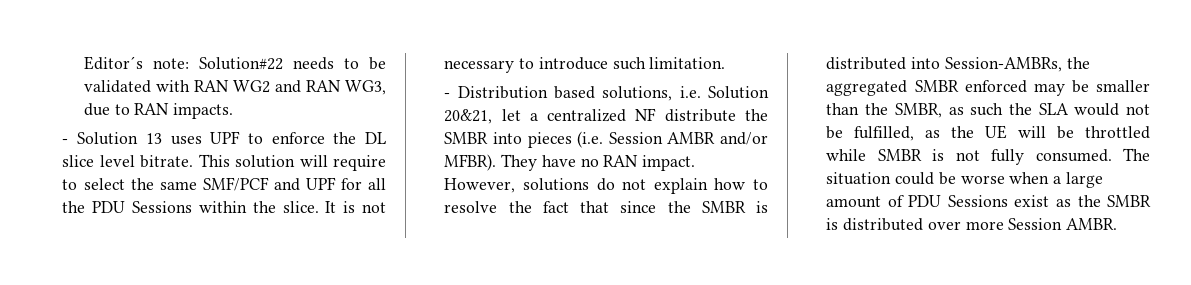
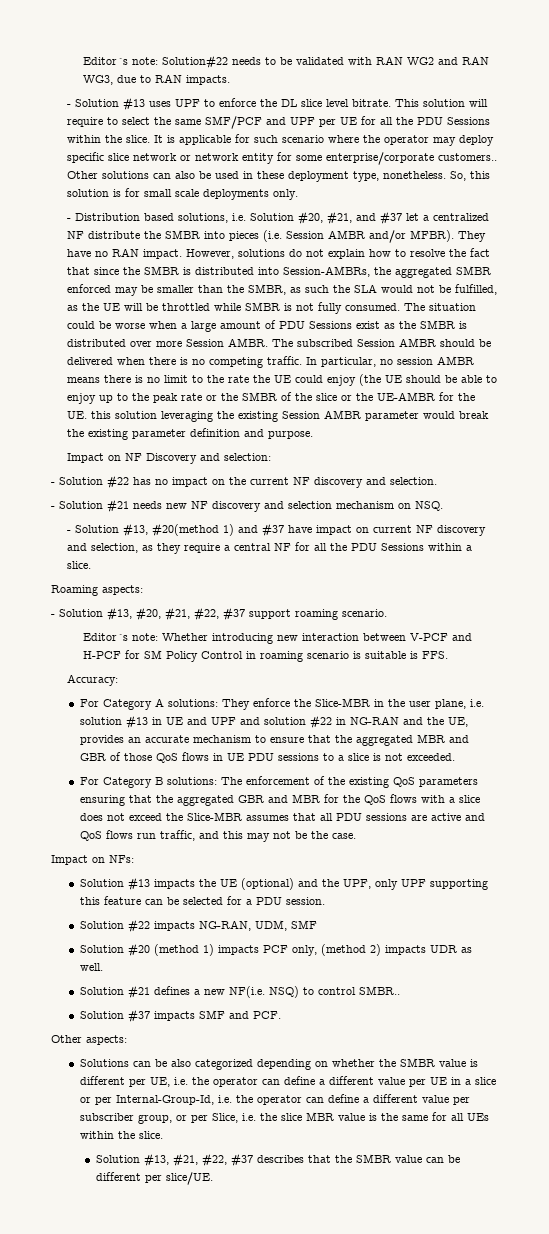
[145,133,162,144] 13 -> [122,97,145,111] #13
(336, 183) none -> [318,117,357,127] per UE
[362,202,387,213] [444,57,726,73] not necessary to introduce such limitation. -> [178,134,494,146] [66,152,497,165] [66,171,490,182] [66,188,298,200] applicable for such scenario where the operator may deploy specific slice network or network entity for some enterprise/corporate customers.. Other solutions can also be used in these deployment type, nonetheless. So, this solution is for small scale deployments only.
[444,109,493,124] 20&21, -> [297,211,402,225] #20, #21, and #37
(1118, 224) none -> [271,338,491,347] [66,356,474,368] [66,374,497,386] [66,392,475,404] [66,410,489,422] [66,428,313,440] [66,453,271,464] [51,475,437,489] [51,499,443,513] [66,523,486,537] [66,542,472,554] [66,561,91,569] [51,585,143,596] [51,607,387,621] [82,633,472,644] [82,650,448,662] [66,674,118,686] [79,698,484,710] [79,715,468,729] [79,734,469,746] [79,752,455,763] [79,776,478,788] [79,794,480,806] [79,812,485,821] [79,830,356,842] [51,855,134,865] [79,877,488,891] [79,896,325,905] [79,919,317,933] [79,943,472,957] [79,963,103,971] [79,985,400,999] [79,1009,281,1023] [51,1035,127,1045] [79,1058,478,1070] [79,1076,496,1087] [79,1094,470,1105] [79,1112,489,1124] [79,1131,163,1139] [95,1153,460,1167] [95,1172,213,1185] The subscribed Session AMBR should be delivered when there is no competing traffic. In particular, no session AMBR means there is no limit to the rate the UE could enjoy (the UE should be able to enjoy up to the peak rate or the SMBR of the slice or the UE-AMBR for the UE. this solution leveraging the existing Session AMBR parameter would break the existing parameter definition and purpose. // Impact on NF Discovery and selection: // - Solution #22 has no impact on the current NF discovery and selection. // - Solution #21 needs new NF discovery and selection mechanism on NSQ. // - Solution #13, #20(method 1) and #37 have impact on current NF discovery and selection, as they require a central NF for all the PDU Sessions within a slice. // Roaming aspects: // - Solution #13, #20, #21, #22, #37 support roaming scenario. // Editor´s note: Whether introducing new interaction between V-PCF and H-PCF for SM Policy Control in roaming scenario is suitable is FFS. // Accuracy: // For Category A solutions: They enforce the Slice-MBR in the user plane, i.e. solution #13 in UE and UPF and solution #22 in NG-RAN and the UE, provides an accurate mechanism to ensure that the aggregated MBR and GBR of those QoS flows in UE PDU sessions to a slice is not exceeded. // For Category B solutions: The enforcement of the existing QoS parameters ensuring that the aggregated GBR and MBR for the QoS flows with a slice does not exceed the Slice-MBR assumes that all PDU sessions are active and QoS flows run traffic, and this may not be the case. // Impact on NFs: // Solution #13 impacts the UE (optional) and the UPF, only UPF supporting this feature can be selected for a PDU session. // Solution #22 impacts NG-RAN, UDM, SMF // Solution #20 (method 1) impacts PCF only, (method 2) impacts UDR as well. // Solution #21 defines a new NF(i.e. NSQ) to control SMBR.. // Solution #37 impacts SMF and PCF. // Other aspects: // Solutions can be also categorized depending on whether the SMBR value is different per UE, i.e. the operator can define a different value per UE in a slice or per Internal-Group-Id, i.e. the operator can define a different value per subscriber group, or per Slice, i.e. the slice MBR value is the same for all UEs within the slice. // Solution #13, #21, #22, #37 describes that the SMBR value can be different per slice/UE.

